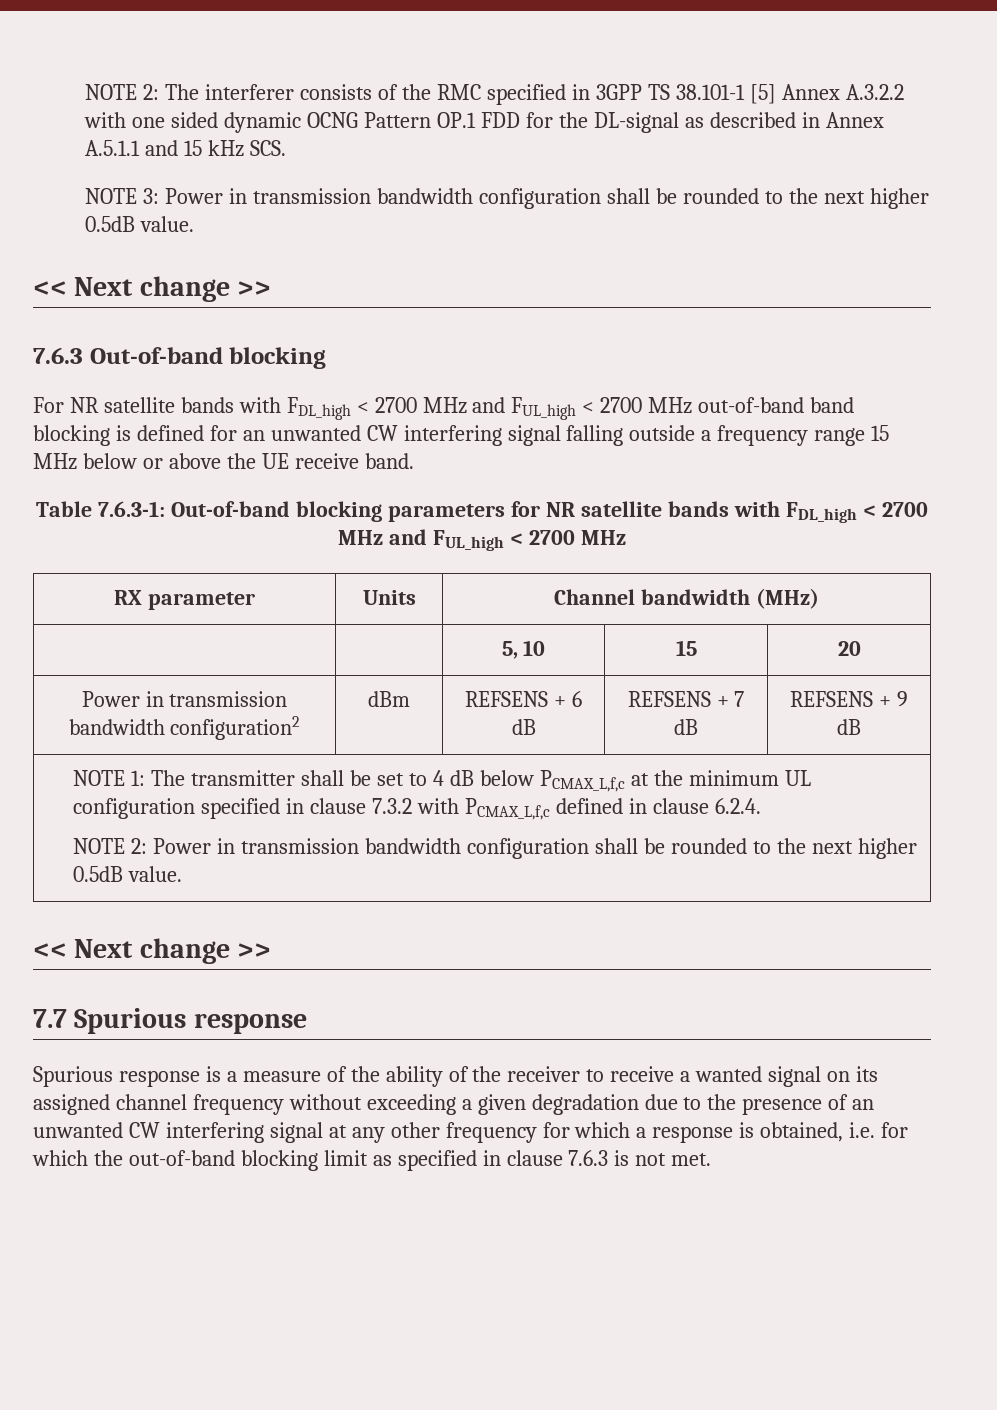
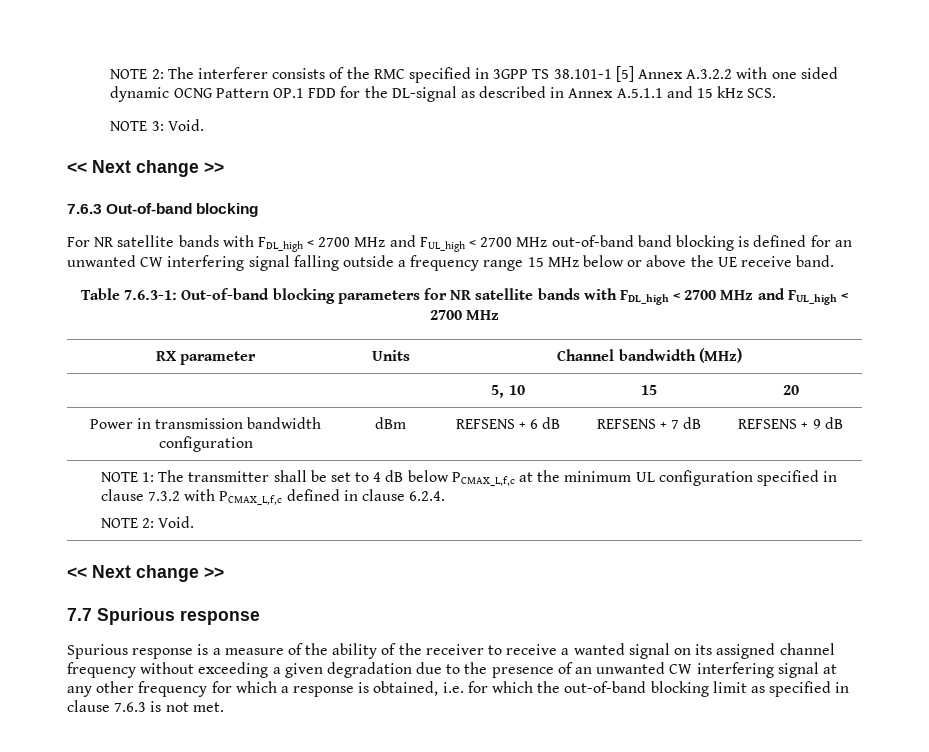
[165,188,929,209] [85,216,195,232] Power in transmission bandwidth configuration shall be rounded to the next higher 0.5dB value. -> [167,119,204,131] Void.
[170,716,301,740] configuration2 -> [158,436,253,452] configuration
[153,838,917,859] [73,866,183,882] Power in transmission bandwidth configuration shall be rounded to the next higher 0.5dB value. -> [158,516,195,528] Void.

